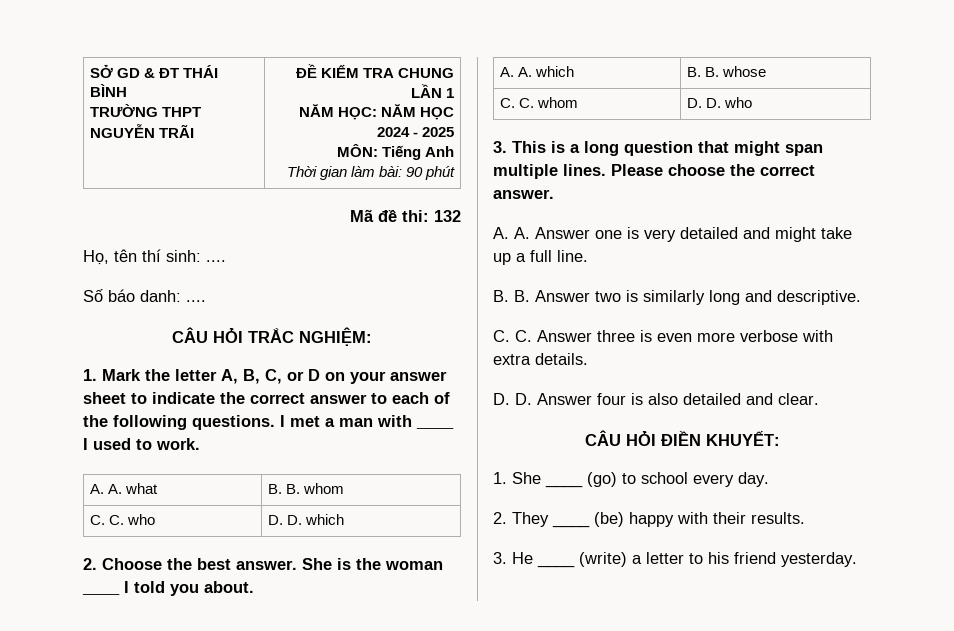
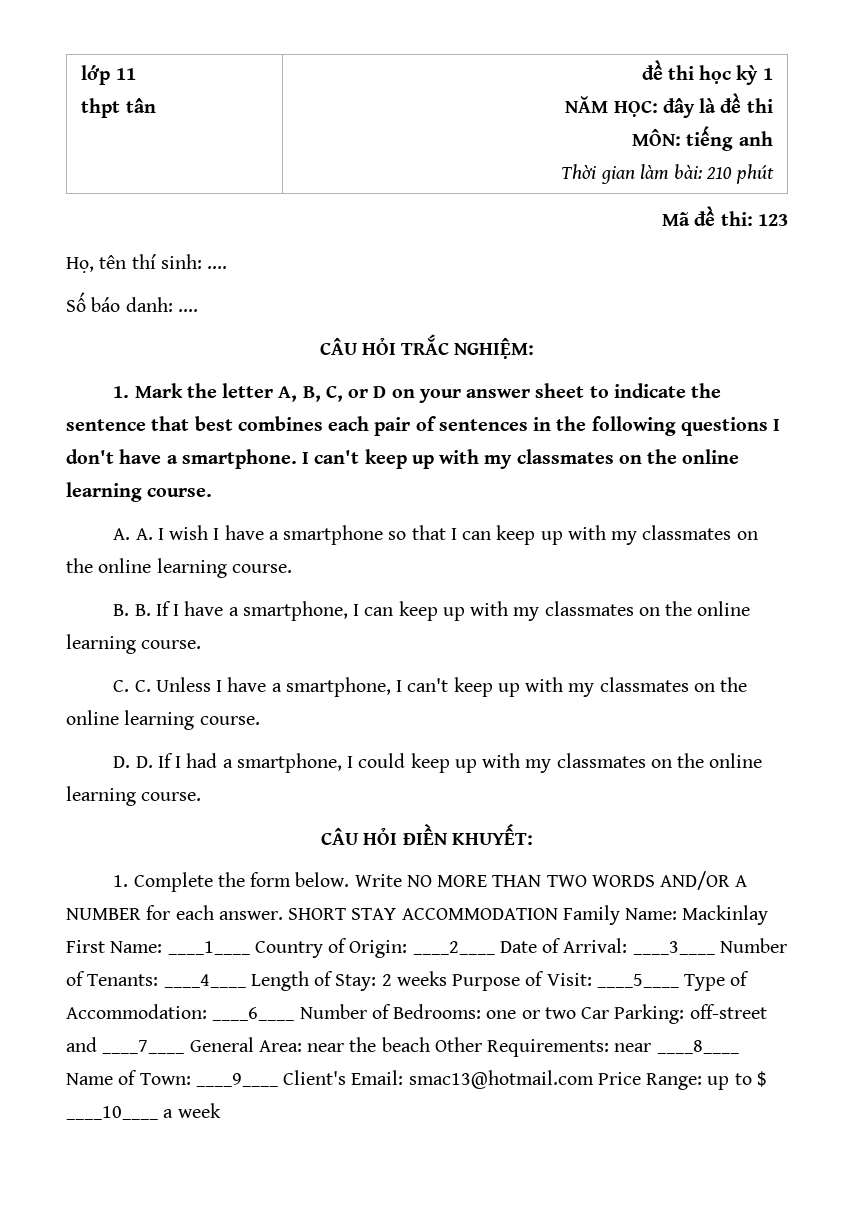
[90,64,219,78] [90,84,128,97] [90,104,202,117] [90,124,195,138] [295,64,454,78] [410,84,454,98] [298,104,454,120] [376,127,454,137] SỞ GD & ĐT THÁI BÌNH // TRƯỜNG THPT NGUYỄN TRÃI | ĐỀ KIỂM TRA CHUNG LẦN 1 // NĂM HỌC: NĂM HỌC 2024 - 2025 -> [81,65,136,85] [81,98,156,118] [641,60,773,85] [565,93,773,118] lớp 11 // thpt tân | đề thi học kỳ 1 // NĂM HỌC: đây là đề thi
[381,145,454,160] Tiếng Anh -> [686,126,773,151] tiếng anh
[405,167,423,177] 90 -> [706,167,733,179] 210
[434,210,461,222] 132 -> [758,214,788,226] 123
[250,392,450,404] [83,415,412,430] [416,427,454,429] [83,438,200,450] [90,483,159,494] [268,483,345,494] [90,514,156,525] [268,514,345,525] [83,558,443,570] [82,593,120,595] [124,581,254,596] [500,66,575,77] [687,66,767,77] [500,97,579,108] [687,97,753,108] [493,141,823,156] [493,164,815,179] [493,189,554,199] [493,227,852,242] [493,250,588,265] [493,290,861,305] [493,330,833,342] [493,353,588,365] [493,393,819,405] correct answer to each of the following questions. I met a man with ____ I used to work. // A. A. what | B. B. whom // C. C. who | D. D. which // 2. Choose the best answer. She is the woman ____ I told you about. // A. A. which | B. B. whose // C. C. whom | D. D. who // 3. This is a long question that might span multiple lines. Please choose the correct answer. // A. A. Answer one is very detailed and might take up a full line. // B. B. Answer two is similarly long and descriptive. // C. C. Answer three is even more verbose with extra details. // D. D. Answer four is also detailed and clear. -> [66,416,781,436] [66,449,740,469] [66,482,213,502] [113,525,758,545] [66,558,292,578] [113,601,751,621] [66,634,202,654] [113,677,748,697] [66,710,260,730] [113,753,763,773] [66,786,202,806] sentence that best combines each pair of sentences in the following questions I don't have a smartphone. I can't keep up with my classmates on the online learning course. // A. A. I wish I have a smartphone so that I can keep up with my classmates on the online learning course. // B. B. If I have a smartphone, I can keep up with my classmates on the online learning course. // C. C. Unless I have a smartphone, I can't keep up with my classmates on the online learning course. // D. D. If I had a smartphone, I could keep up with my classmates on the online learning course.
[512,472,541,484] [545,472,769,488] [493,512,805,528] [493,552,533,564] [537,552,857,568] She ____ (go) to school every day. // 2. They ____ (be) happy with their results. // 3. He ____ (write) a letter to his friend yesterday. -> [133,871,748,892] [66,905,769,925] [66,938,787,958] [66,971,750,991] [66,1004,767,1024] [66,1037,739,1057] [66,1070,767,1090] [66,1103,221,1120] Complete the form below. Write NO MORE THAN TWO WORDS AND/OR A NUMBER for each answer. SHORT STAY ACCOMMODATION Family Name: Mackinlay First Name: ____1____ Country of Origin: ____2____ Date of Arrival: ____3____ Number of Tenants: ____4____ Length of Stay: 2 weeks Purpose of Visit: ____5____ Type of Accommodation: ____6____ Number of Bedrooms: one or two Car Parking: off-street and ____7____ General Area: near the beach Other Requirements: near ____8____ Name of Town: ____9____ Client's Email: smac13@hotmail.com Price Range: up to $ ____10____ a week

